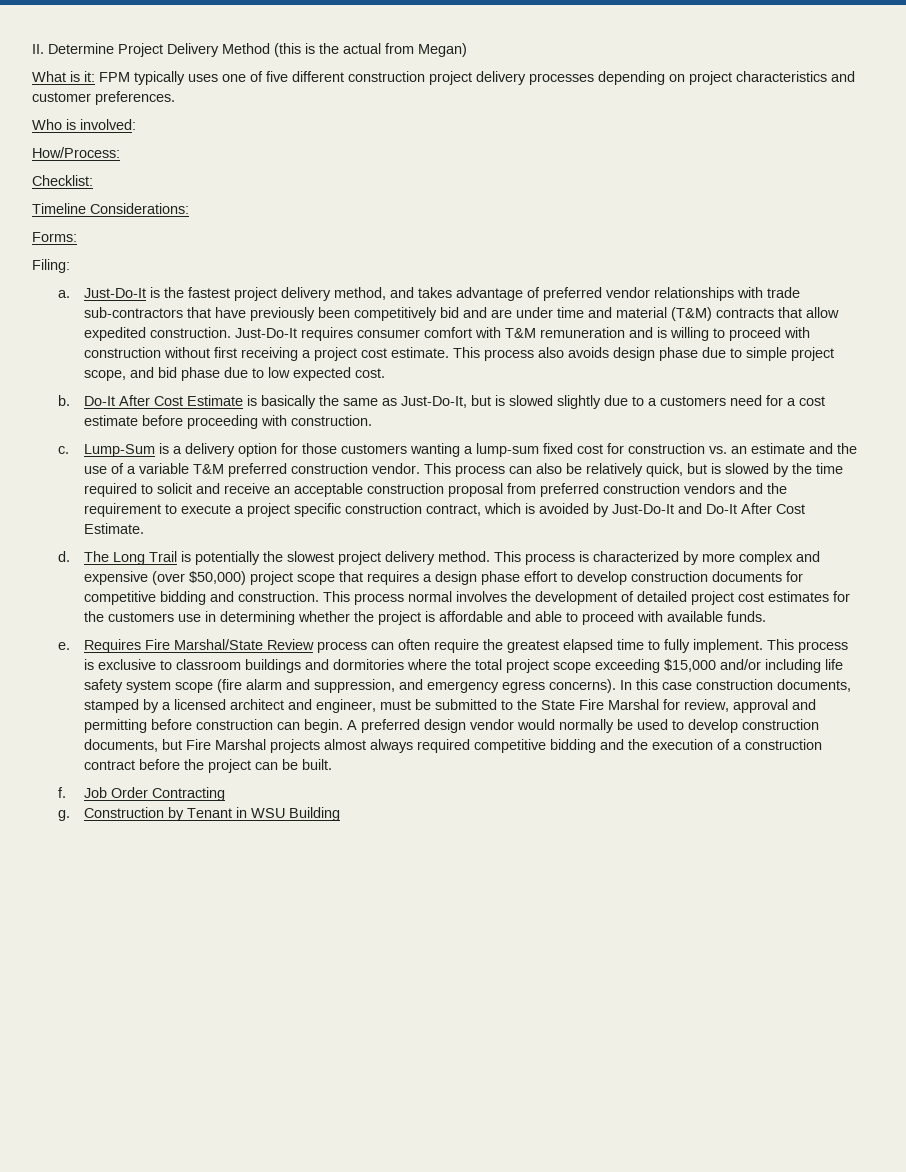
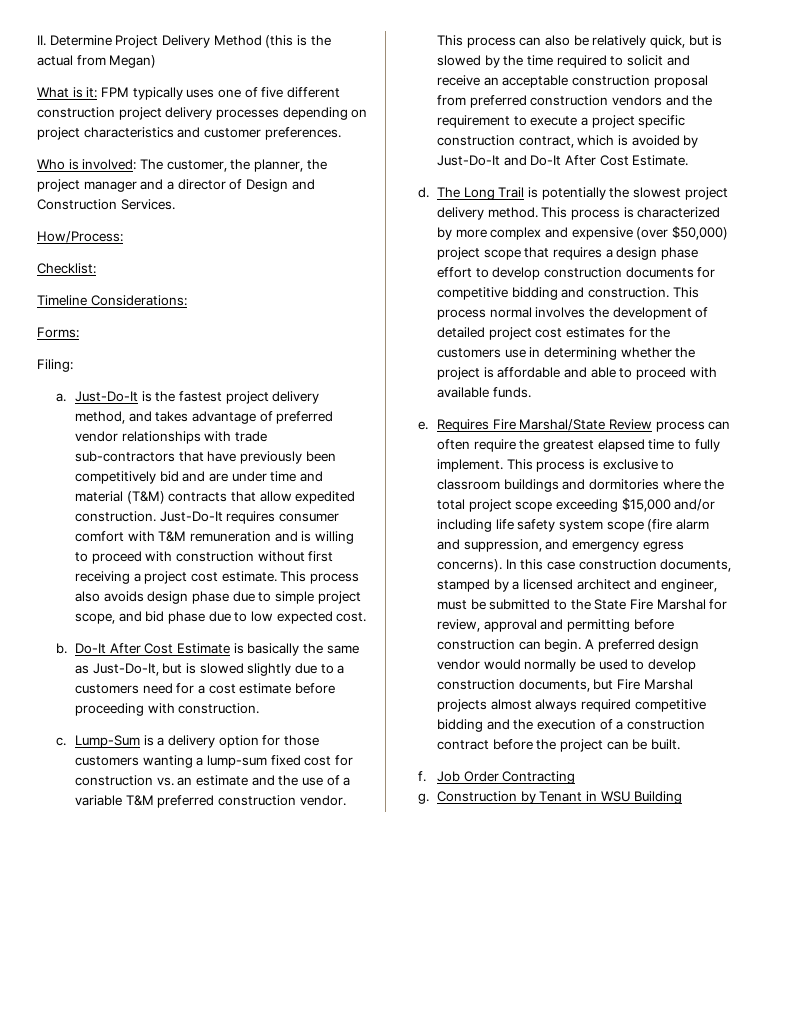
(136, 124) none -> [139,159,327,172] [37,179,315,192] [37,199,175,210] The customer, the planner, the project manager and a director of Design and Construction Services.

